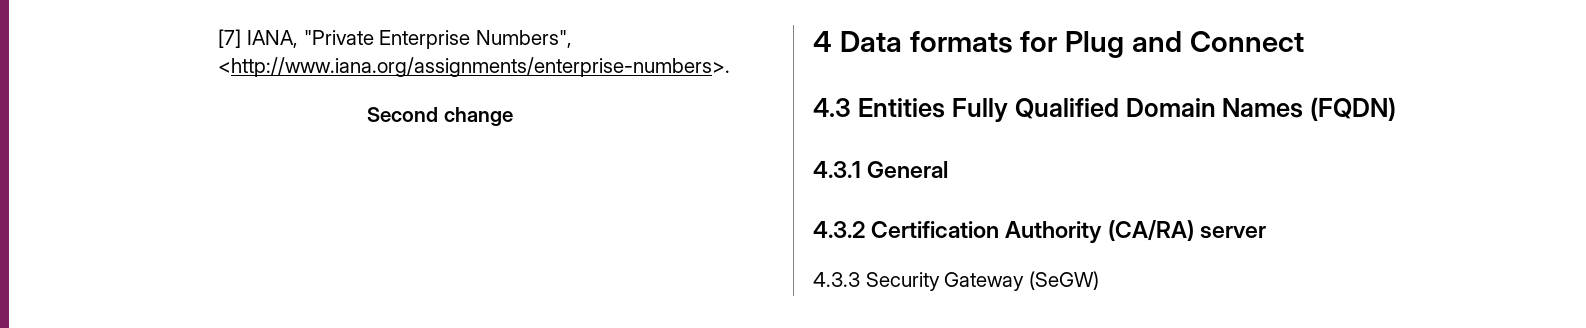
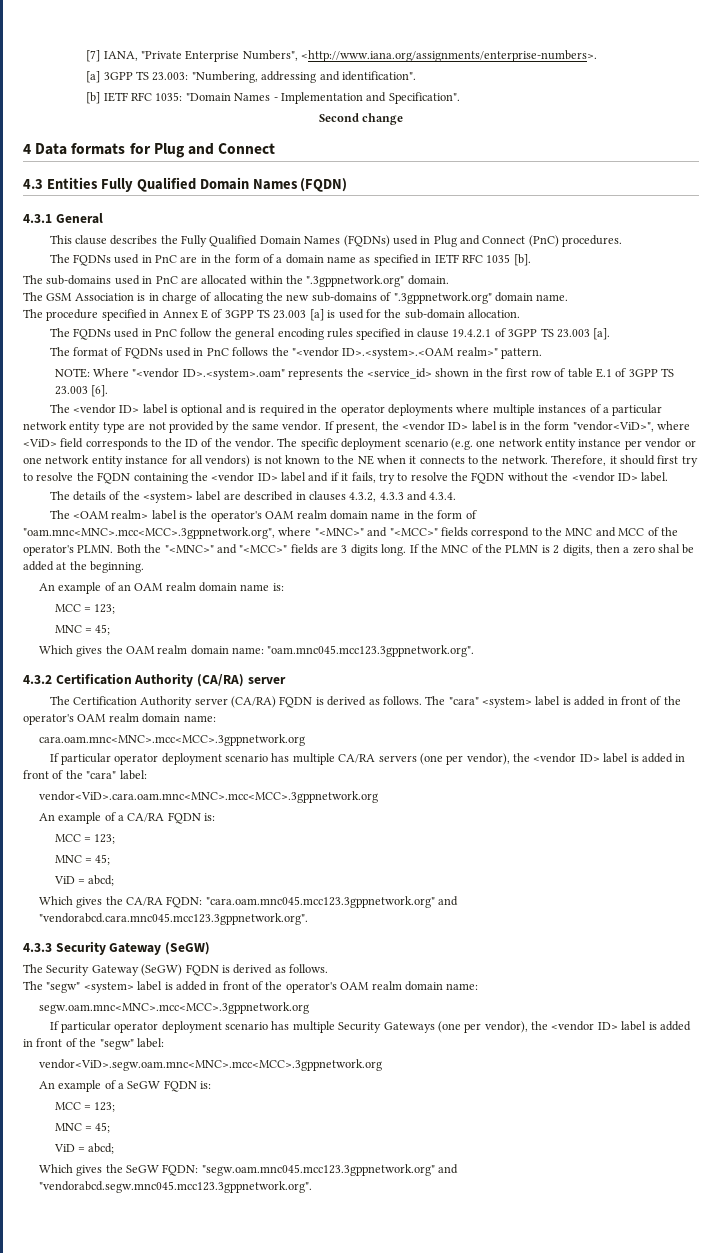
(731, 67) none -> [86,71,416,83] [86,92,460,104] // [a] 3GPP TS 23.003: "Numbering, addressing and identification". // [b] IETF RFC 1035: "Domain Names - Implementation and Specification".
(949, 169) none -> [49,235,623,247] [49,254,531,266] [23,275,449,287] [23,292,569,304] [23,309,520,321] [49,328,611,340] [49,347,543,359] [54,368,675,380] [54,385,109,397] [49,404,663,416] [23,421,690,433] [23,438,696,450] [23,455,698,467] [23,472,669,484] [49,491,457,503] [49,510,477,522] [23,527,678,539] [23,544,695,556] [23,561,145,573] [38,582,284,594] [54,604,116,614] [54,624,111,635] [38,645,475,657] // This clause describes the Fully Qualified Domain Names (FQDNs) used in Plug and Connect (PnC) procedures. // The FQDNs used in PnC are in the form of a domain name as specified in IETF RFC 1035 [b]. // The sub-domains used in PnC are allocated within the ".3gppnetwork.org" domain. // The GSM Association is in charge of allocating the new sub-domains of ".3gppnetwork.org" domain name. // The procedure specified in Annex E of 3GPP TS 23.003 [a] is used for the sub-domain allocation. // The FQDNs used in PnC follow the general encoding rules specified in clause 19.4.2.1 of 3GPP TS 23.003 [a]. // The format of FQDNs used in PnC follows the "<vendor ID>.<system>.<OAM realm>" pattern. // NOTE: Where "<vendor ID>.<system>.oam" represents the <service_id> shown in the first row of table E.1 of 3GPP TS 23.003 [6]. // The <vendor ID> label is optional and is required in the operator deployments where multiple instances of a particular network entity type are not provided by the same vendor. If present, the <vendor ID> label is in the form "vendor<ViD>", where <ViD> field corresponds to the ID of the vendor. The specific deployment scenario (e.g. one network entity instance per vendor or one network entity instance for all vendors) is not known to the NE when it connects to the network. Therefore, it should first try to resolve the FQDN containing the <vendor ID> label and if it fails, try to resolve the FQDN without the <vendor ID> label. // The details of the <system> label are described in clauses 4.3.2, 4.3.3 and 4.3.4. // The <OAM realm> label is the operator's OAM realm domain name in the form of "oam.mnc<MNC>.mcc<MCC>.3gppnetwork.org", where "<MNC>" and "<MCC>" fields correspond to the MNC and MCC of the operator's PLMN. Both the "<MNC>" and "<MCC>" fields are 3 digits long. If the MNC of the PLMN is 2 digits, then a zero shal be added at the beginning. // An example of an OAM realm domain name is: // MCC = 123; // MNC = 45; // Which gives the OAM realm domain name: "oam.mnc045.mcc123.3gppnetwork.org".
[813,271,1099,291] 4.3.3 Security Gateway (SeGW) -> [49,696,681,708] [23,713,216,725] [38,734,305,746] [49,753,686,765] [23,770,147,780] [38,791,378,803] [38,812,216,824] [54,834,116,844] [54,854,111,865] [53,875,115,886] [38,896,459,908] [38,913,308,925] [23,941,210,955] [23,964,328,976] [23,981,479,993] [38,1002,309,1014] [49,1021,691,1033] [23,1038,164,1050] [38,1059,382,1071] [38,1080,212,1092] [54,1102,116,1112] [54,1122,111,1133] [53,1143,115,1154] [38,1164,459,1176] [38,1181,312,1193] The Certification Authority server (CA/RA) FQDN is derived as follows. The "cara" <system> label is added in front of the operator's OAM realm domain name: // cara.oam.mnc<MNC>.mcc<MCC>.3gppnetwork.org // If particular operator deployment scenario has multiple CA/RA servers (one per vendor), the <vendor ID> label is added in front of the "cara" label: // vendor<ViD>.cara.oam.mnc<MNC>.mcc<MCC>.3gppnetwork.org // An example of a CA/RA FQDN is: // MCC = 123; // MNC = 45; // ViD = abcd; // Which gives the CA/RA FQDN: "cara.oam.mnc045.mcc123.3gppnetwork.org" and "vendorabcd.cara.mnc045.mcc123.3gppnetwork.org". // 4.3.3 Security Gateway (SeGW) // The Security Gateway (SeGW) FQDN is derived as follows. // The "segw" <system> label is added in front of the operator's OAM realm domain name: // segw.oam.mnc<MNC>.mcc<MCC>.3gppnetwork.org // If particular operator deployment scenario has multiple Security Gateways (one per vendor), the <vendor ID> label is added in front of the "segw" label: // vendor<ViD>.segw.oam.mnc<MNC>.mcc<MCC>.3gppnetwork.org // An example of a SeGW FQDN is: // MCC = 123; // MNC = 45; // ViD = abcd; // Which gives the SeGW FQDN: "segw.oam.mnc045.mcc123.3gppnetwork.org" and "vendorabcd.segw.mnc045.mcc123.3gppnetwork.org".

